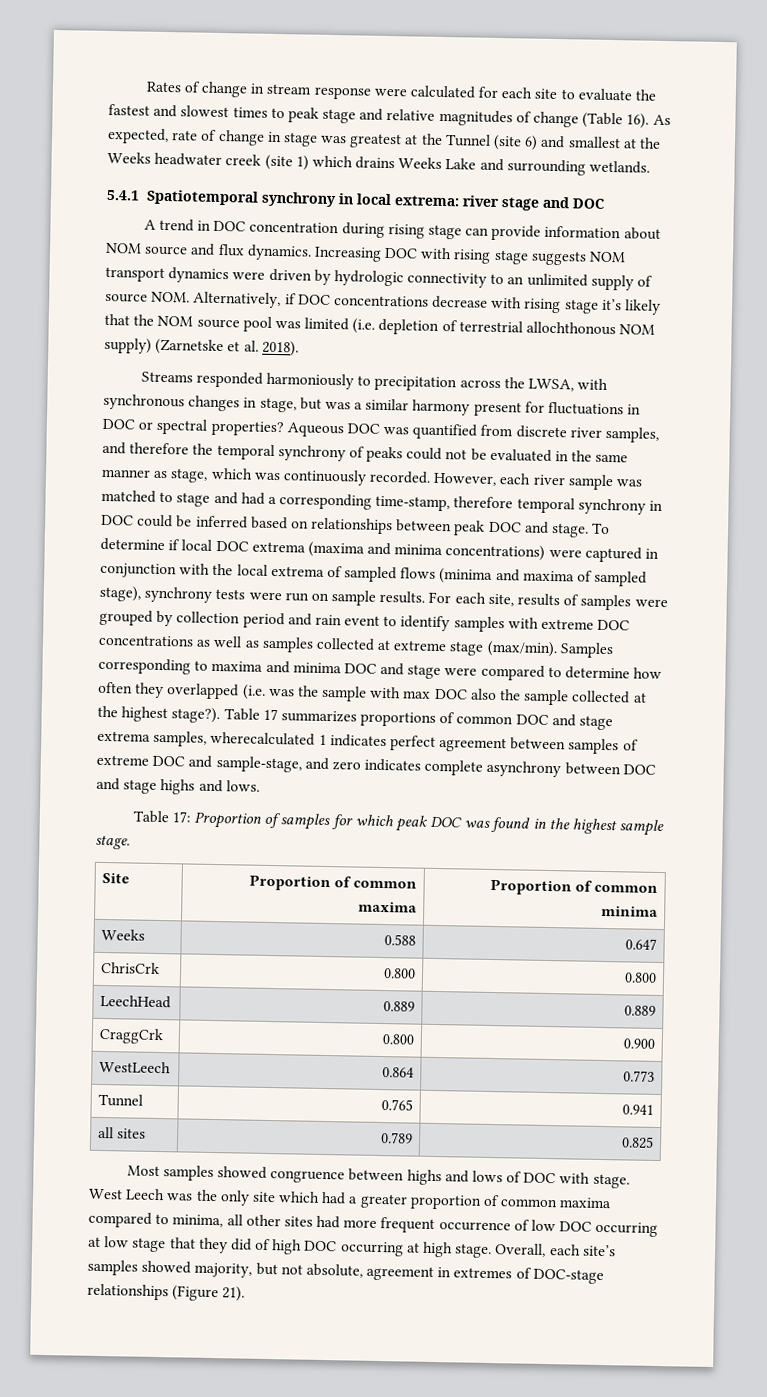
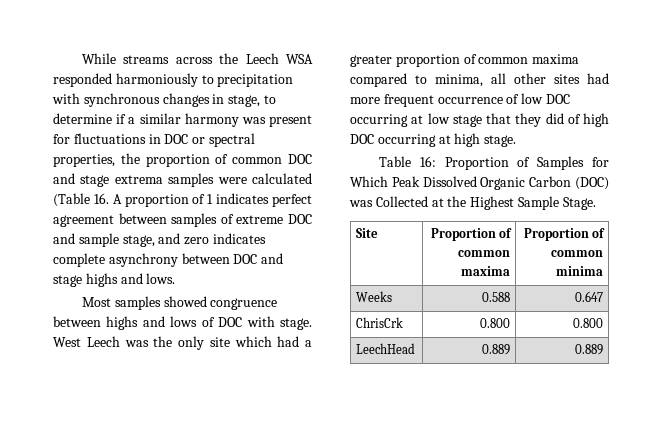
[145,81,656,102] [108,103,671,129] [107,127,661,151] [107,151,651,176] [106,189,605,211] [143,218,661,241] [105,242,627,266] [105,266,654,291] [105,291,662,315] [104,313,656,336] [104,337,299,357] [140,371,193,383] Rates of change in stream response were calculated for each site to evaluate the fastest and slowest times to peak stage and relative magnitudes of change (Table 16). As expected, rate of change in stage was greatest at the Tunnel (site 6) and smallest at the Weeks headwater creek (site 1) which drains Weeks Lake and surrounding wetlands. // 5.4.1 Spatiotemporal synchrony in local extrema: river stage and DOC // A trend in DOC concentration during rising stage can provide information about NOM source and flux dynamics. Increasing DOC with rising stage suggests NOM transport dynamics were driven by hydrologic connectivity to an unlimited supply of source NOM. Alternatively, if DOC concentrations decrease with rising stage it’s likely that the NOM source pool was limited (i.e. depletion of terrestrial allochthonous NOM supply) (Zarnetske et al. 2018). // Streams -> [81,53,313,64] While streams across the Leech WSA
[459,377,574,392] across the LWSA, -> (294, 80) none
[299,397,351,410] but was -> [263,95,276,104] [53,113,127,124] to determine if
(471, 407) none -> [241,117,266,124] was
[210,420,660,443] [102,441,629,463] [101,467,643,491] [101,489,664,515] [101,514,611,538] [100,537,660,563] [100,562,648,587] [99,585,668,611] [99,609,631,633] [98,634,614,659] [98,657,663,681] [98,681,647,706] [97,705,437,727] properties? Aqueous DOC was quantified from discrete river samples, and therefore the temporal synchrony of peaks could not be evaluated in the same manner as stage, which was continuously recorded. However, each river sample was matched to stage and had a corresponding time-stamp, therefore temporal synchrony in DOC could be inferred based on relationships between peak DOC and stage. To determine if local DOC extrema (maxima and minima concentrations) were captured in conjunction with the local extrema of sampled flows (minima and maxima of sampled stage), synchrony tests were run on sample results. For each site, results of samples were grouped by collection period and rain event to identify samples with extreme DOC concentrations as well as samples collected at extreme stage (max/min). Samples corresponding to maxima and minima DOC and stage were compared to determine how often they overlapped (i.e. was the sample with max DOC also the sample collected at the highest stage?). Table 17 summarizes proportions -> [53,153,210,167] properties, the proportion
[153,730,316,747] samples, wherecalculated -> [168,173,312,187] [53,193,206,207] samples were calculated (Table 16. A proportion of
[215,755,302,773] sample-stage, -> [78,233,155,247] sample stage,
[132,810,665,837] [95,834,130,850] [102,872,131,884] [248,874,417,892] [357,901,417,913] [489,878,658,896] [600,905,658,917] [101,928,146,941] [383,934,416,946] [624,938,657,950] [101,961,161,975] [382,968,416,979] [623,972,657,983] [100,994,172,1009] [382,1001,415,1012] [623,1005,656,1016] [99,1027,165,1045] [381,1034,414,1045] [622,1038,655,1049] [99,1060,172,1074] [381,1067,414,1078] [622,1070,655,1082] [98,1093,144,1107] [380,1099,413,1111] [621,1104,654,1115] [98,1126,147,1139] [380,1132,413,1144] [620,1136,654,1149] // Table 17: Proportion of samples for which peak DOC was found in the highest sample stage. // Site | Proportion of common maxima | Proportion of common minima // Weeks | 0.588 | 0.647 // ChrisCrk | 0.800 | 0.800 // LeechHead | 0.889 | 0.889 // CraggCrk | 0.800 | 0.900 // WestLeech | 0.864 | 0.773 // Tunnel | 0.765 | 0.941 // all sites | 0.789 | 0.825 -> (176, 278) none
[494,1243,616,1258] [87,1259,604,1285] [87,1283,246,1302] Overall, each site’s samples showed majority, but not absolute, agreement in extremes of DOC-stage relationships (Figure 21). -> [378,156,609,170] [350,176,609,190] [349,196,596,210] [356,228,379,238] [430,228,512,241] [457,250,510,257] [460,266,510,276] [523,228,605,241] [550,250,603,257] [555,266,603,276] [356,291,393,302] [481,292,510,302] [574,291,603,302] [356,317,404,328] [479,318,510,328] [572,318,603,328] [356,343,416,354] [481,344,510,355] [574,344,603,355] // Table 16: Proportion of Samples for Which Peak Dissolved Organic Carbon (DOC) was Collected at the Highest Sample Stage. // Site | Proportion of common maxima | Proportion of common minima // Weeks | 0.588 | 0.647 // ChrisCrk | 0.800 | 0.800 // LeechHead | 0.889 | 0.889

